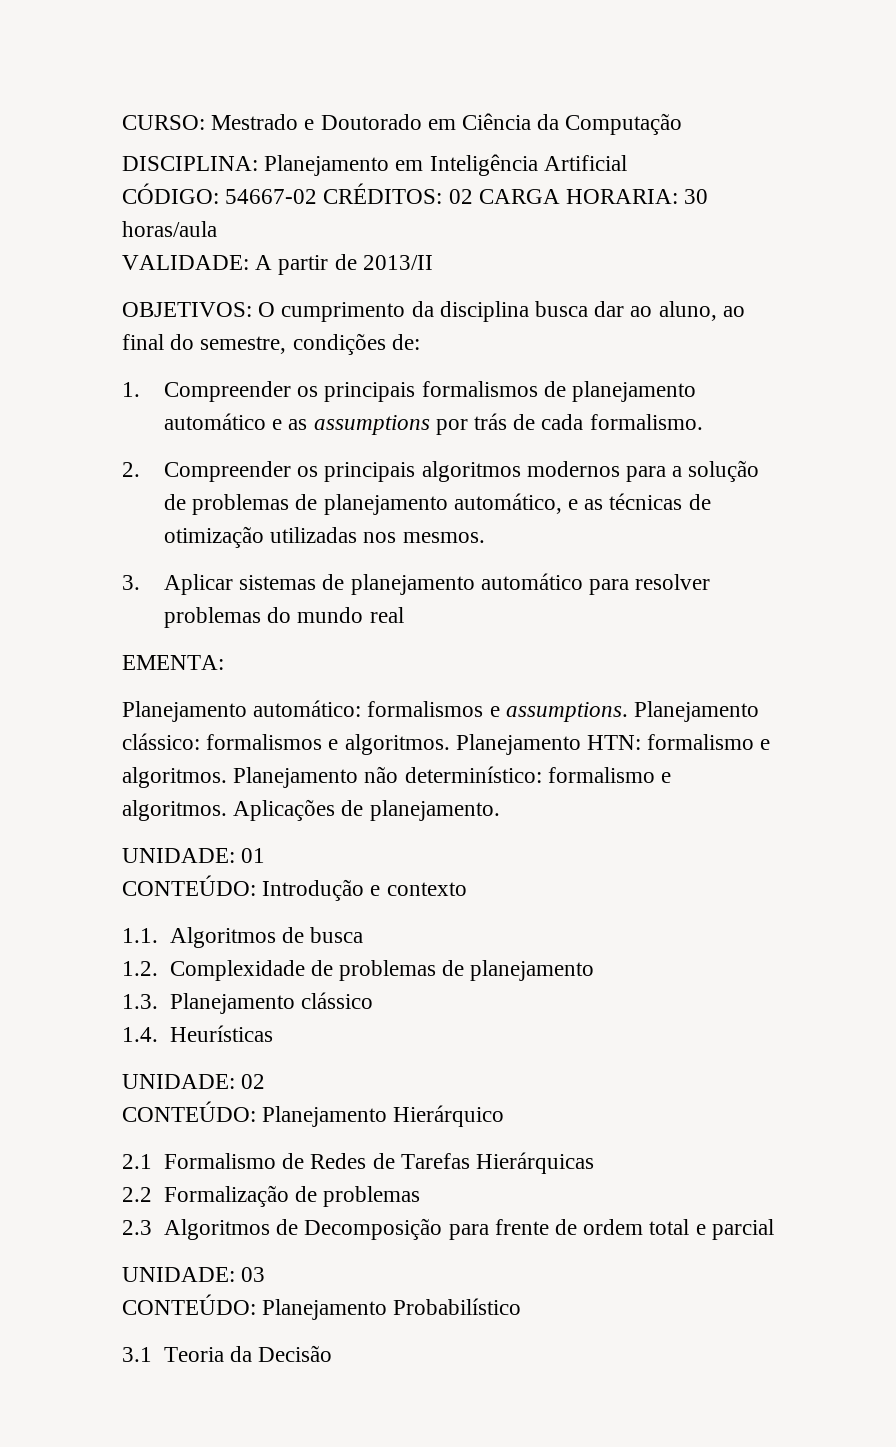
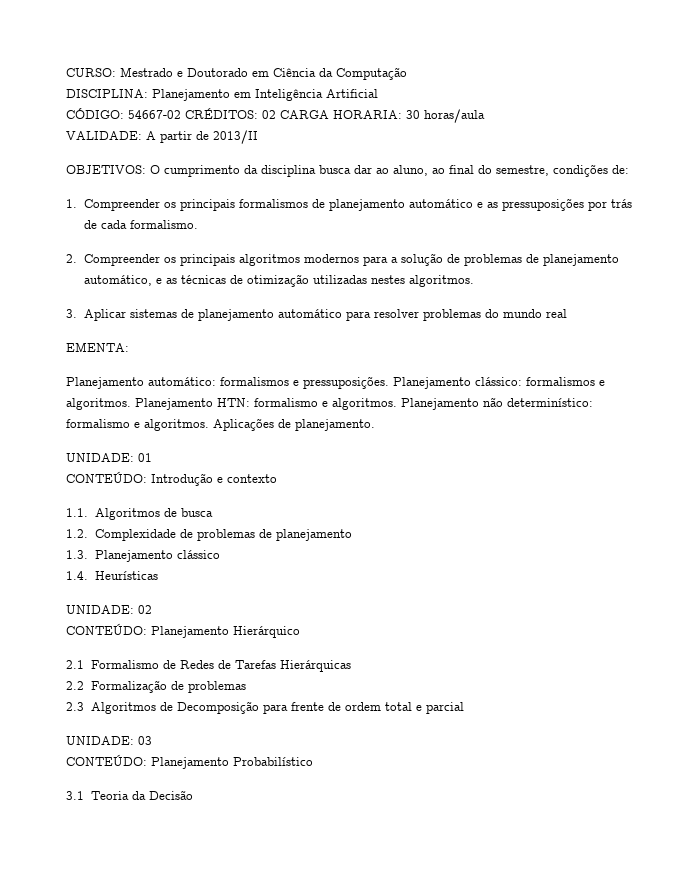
[313,415,430,435] assumptions -> [502,198,585,211] pressuposições
[363,532,485,543] nos mesmos. -> [371,275,475,287] nestes algoritmos.
[505,702,628,722] assumptions. -> [303,376,389,389] pressuposições.

